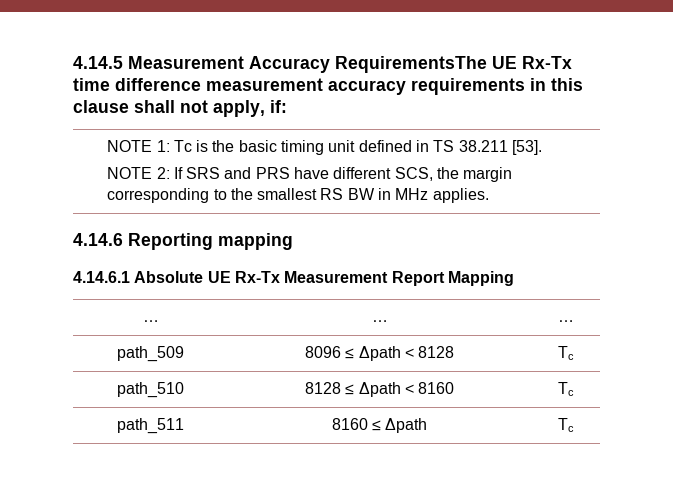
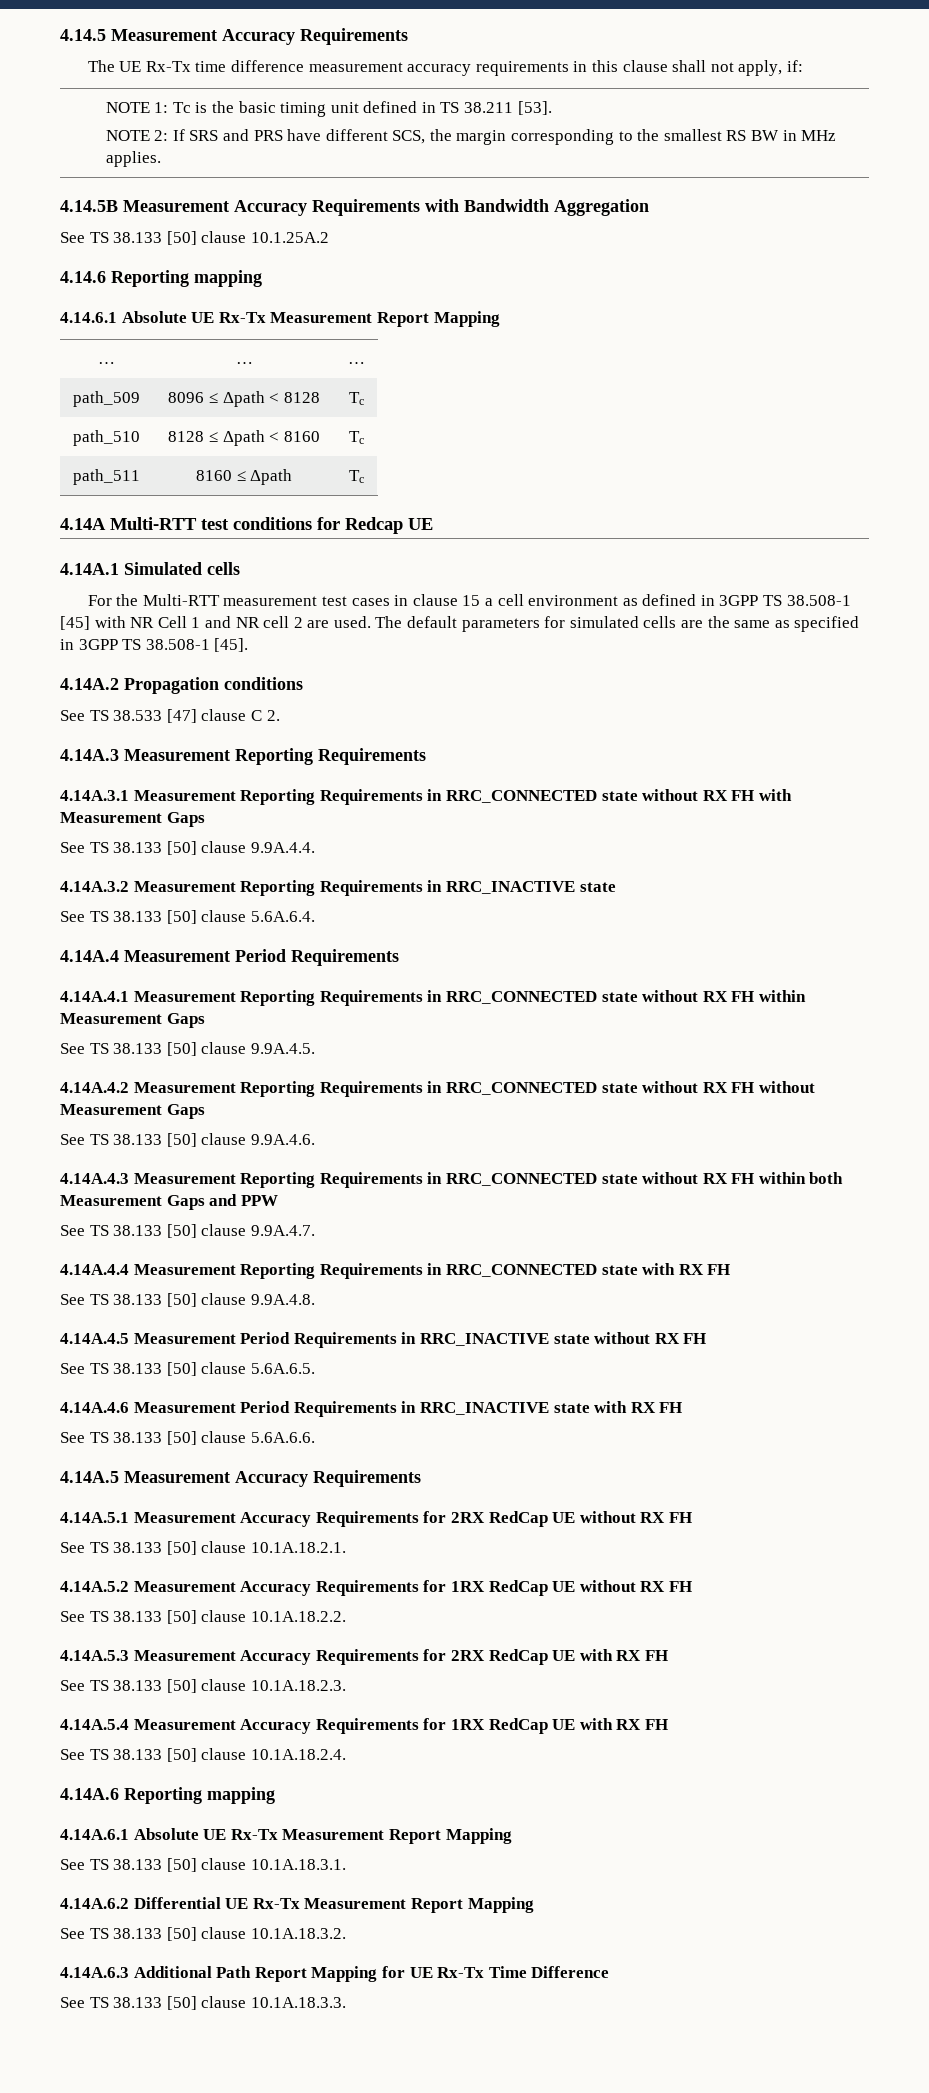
[335,56,487,73] RequirementsThe -> [300,28,408,45] [87,60,115,72] Requirements // The
(489, 195) none -> [60,199,649,216] [60,231,329,245] // 4.14.5B Measurement Accuracy Requirements with Bandwidth Aggregation // See TS 38.133 [50] clause 10.1.25A.2
(574, 425) none -> [60,517,433,534] [60,562,240,575] [87,594,851,606] [60,616,860,632] [60,638,249,652] [60,677,303,694] [60,709,280,723] [60,748,426,765] [60,789,792,805] [60,812,205,827] [60,841,315,855] [60,880,616,896] [60,910,315,924] [60,949,399,966] [60,990,806,1006] [60,1013,205,1028] [60,1042,315,1056] [60,1081,815,1097] [60,1104,205,1119] [60,1133,315,1147] [60,1172,844,1188] [60,1194,278,1210] [60,1224,315,1238] [60,1263,731,1279] [60,1293,315,1307] [60,1332,707,1348] [60,1362,315,1376] [60,1401,683,1417] [60,1431,315,1445] [60,1470,421,1487] [60,1511,692,1527] [60,1541,346,1555] [60,1580,692,1596] [60,1610,346,1624] [60,1649,668,1665] [60,1679,346,1693] [60,1718,668,1734] [60,1748,346,1762] [60,1787,275,1804] [60,1828,512,1844] [60,1858,346,1872] [60,1897,534,1913] [60,1927,346,1941] [60,1966,610,1982] [60,1996,346,2010] // 4.14A Multi-RTT test conditions for Redcap UE // 4.14A.1 Simulated cells // For the Multi-RTT measurement test cases in clause 15 a cell environment as defined in 3GPP TS 38.508-1 [45] with NR Cell 1 and NR cell 2 are used. The default parameters for simulated cells are the same as specified in 3GPP TS 38.508-1 [45]. // 4.14A.2 Propagation conditions // See TS 38.533 [47] clause C 2. // 4.14A.3 Measurement Reporting Requirements // 4.14A.3.1 Measurement Reporting Requirements in RRC_CONNECTED state without RX FH with Measurement Gaps // See TS 38.133 [50] clause 9.9A.4.4. // 4.14A.3.2 Measurement Reporting Requirements in RRC_INACTIVE state // See TS 38.133 [50] clause 5.6A.6.4. // 4.14A.4 Measurement Period Requirements // 4.14A.4.1 Measurement Reporting Requirements in RRC_CONNECTED state without RX FH within Measurement Gaps // See TS 38.133 [50] clause 9.9A.4.5. // 4.14A.4.2 Measurement Reporting Requirements in RRC_CONNECTED state without RX FH without Measurement Gaps // See TS 38.133 [50] clause 9.9A.4.6. // 4.14A.4.3 Measurement Reporting Requirements in RRC_CONNECTED state without RX FH within both Measurement Gaps and PPW // See TS 38.133 [50] clause 9.9A.4.7. // 4.14A.4.4 Measurement Reporting Requirements in RRC_CONNECTED state with RX FH // See TS 38.133 [50] clause 9.9A.4.8. // 4.14A.4.5 Measurement Period Requirements in RRC_INACTIVE state without RX FH // See TS 38.133 [50] clause 5.6A.6.5. // 4.14A.4.6 Measurement Period Requirements in RRC_INACTIVE state with RX FH // See TS 38.133 [50] clause 5.6A.6.6. // 4.14A.5 Measurement Accuracy Requirements // 4.14A.5.1 Measurement Accuracy Requirements for 2RX RedCap UE without RX FH // See TS 38.133 [50] clause 10.1A.18.2.1. // 4.14A.5.2 Measurement Accuracy Requirements for 1RX RedCap UE without RX FH // See TS 38.133 [50] clause 10.1A.18.2.2. // 4.14A.5.3 Measurement Accuracy Requirements for 2RX RedCap UE with RX FH // See TS 38.133 [50] clause 10.1A.18.2.3. // 4.14A.5.4 Measurement Accuracy Requirements for 1RX RedCap UE with RX FH // See TS 38.133 [50] clause 10.1A.18.2.4. // 4.14A.6 Reporting mapping // 4.14A.6.1 Absolute UE Rx-Tx Measurement Report Mapping // See TS 38.133 [50] clause 10.1A.18.3.1. // 4.14A.6.2 Differential UE Rx-Tx Measurement Report Mapping // See TS 38.133 [50] clause 10.1A.18.3.2. // 4.14A.6.3 Additional Path Report Mapping for UE Rx-Tx Time Difference // See TS 38.133 [50] clause 10.1A.18.3.3.

